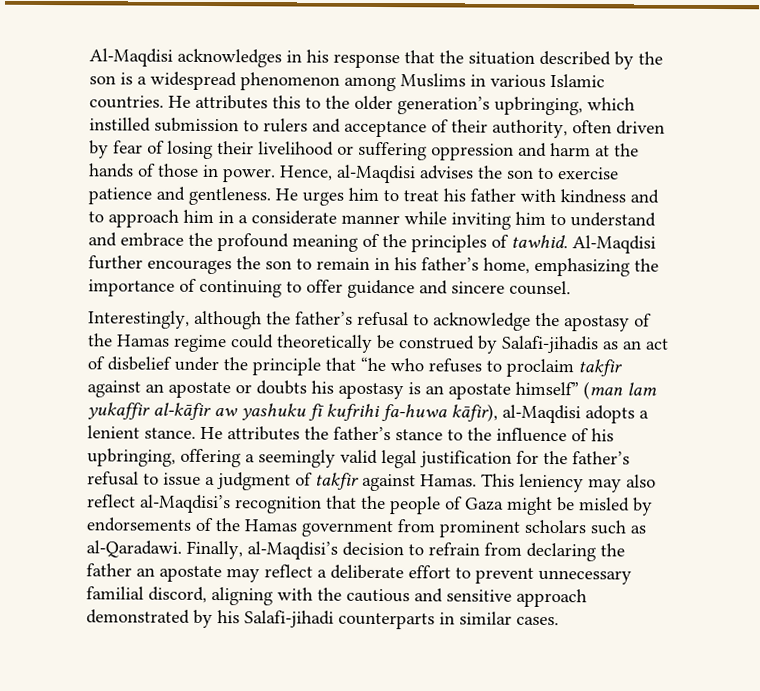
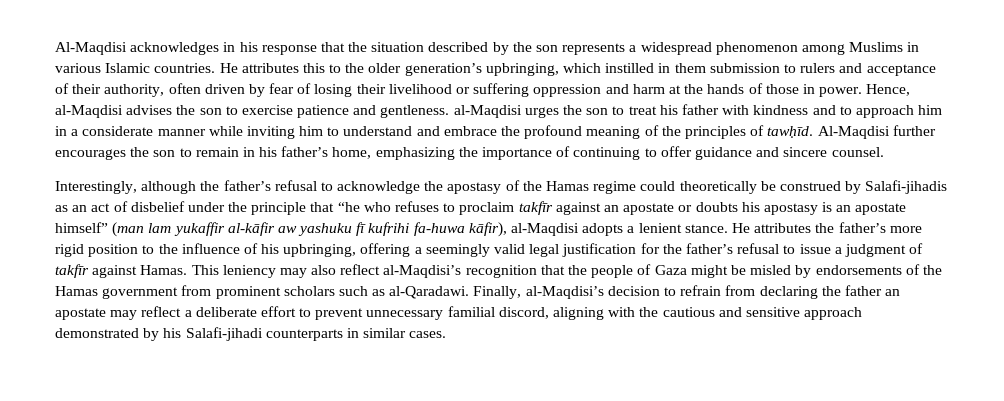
[120,72,133,85] is -> [562,43,626,55] represents
(151, 124) none -> [658,63,706,73] in them
[275,187,379,206] He urges him -> [453,105,609,118] al-Maqdisi urges the son
[511,234,568,249] tawhid. -> [767,126,814,138] tawḥīd.
[578,359,622,377] takfir -> [518,201,553,215] takfīr
[395,429,443,441] stance -> [889,226,922,233] [55,244,139,257] more rigid position
[315,472,359,490] takfir -> [55,264,89,278] takfīr

